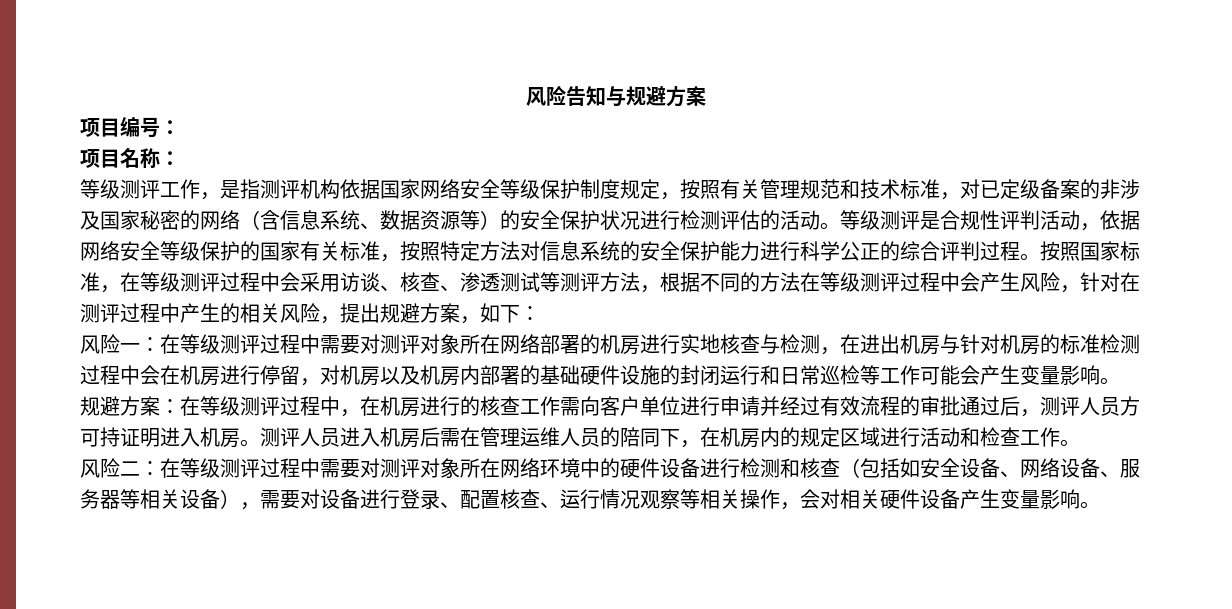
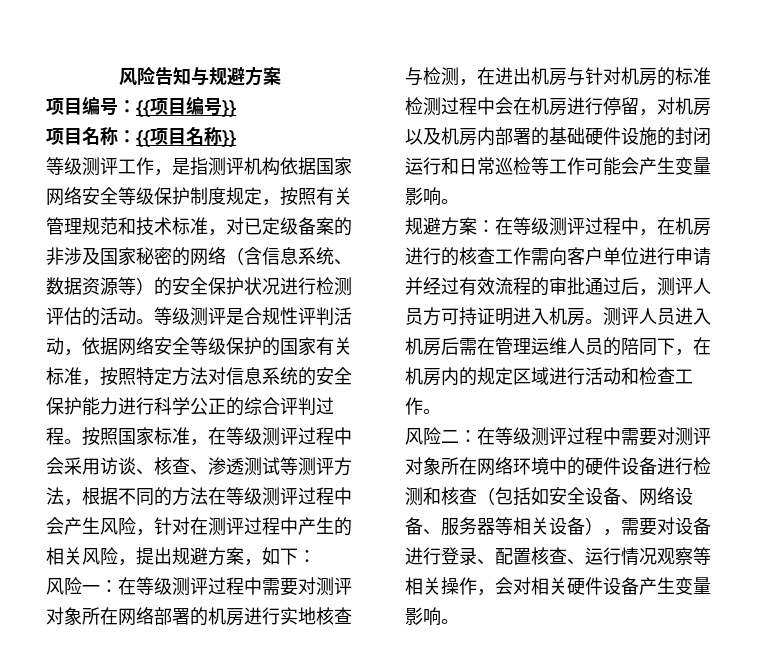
(180, 127) none -> [136,96,237,117] {{项目编号}}
(180, 158) none -> [136,127,237,147] {{项目名称}}

